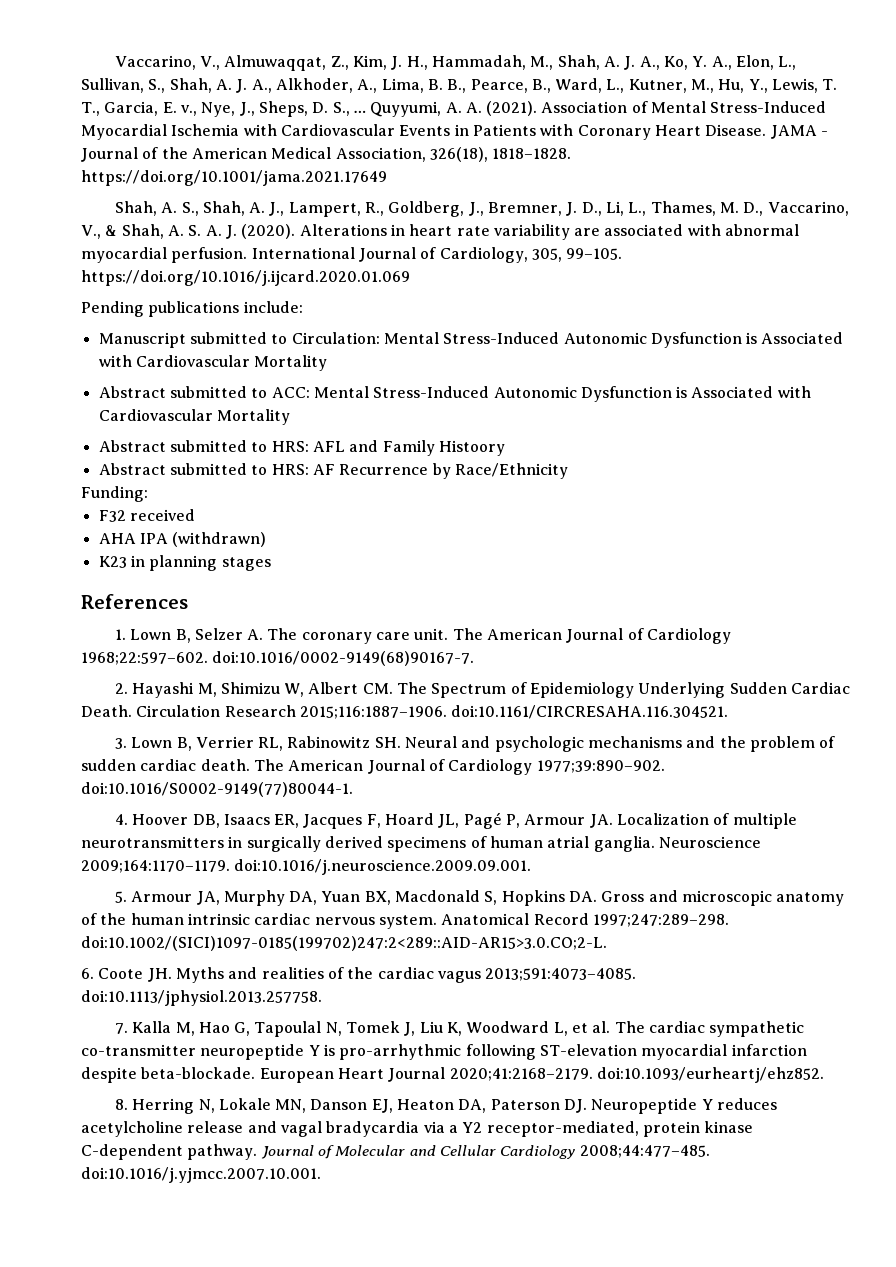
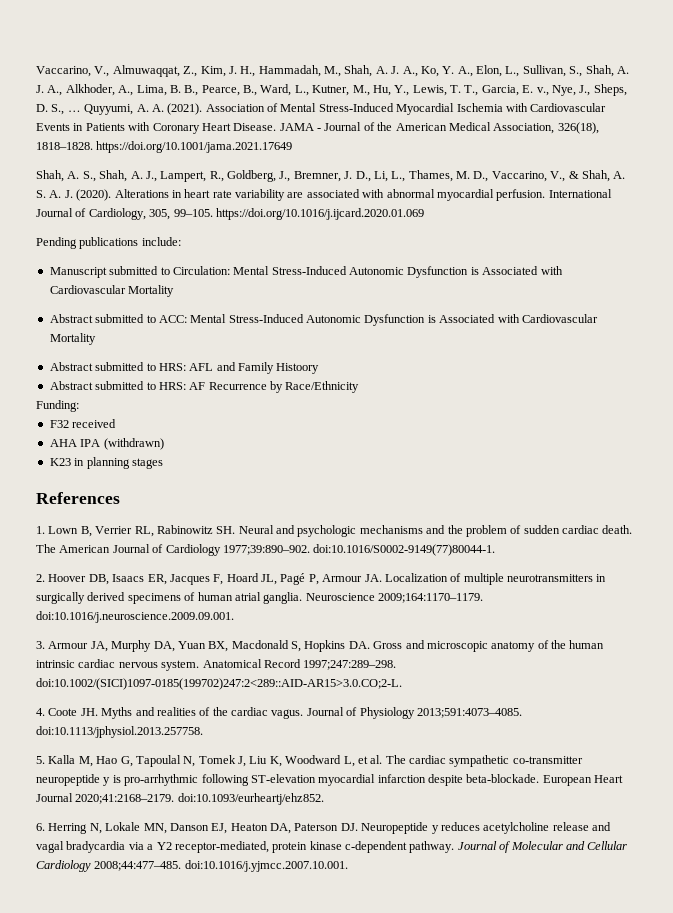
[194,628,732,644] [81,651,475,666] [114,682,851,698] [81,705,729,719] [114,737,192,751] Selzer A. The coronary care unit. The American Journal of Cardiology 1968;22:597–602. doi:10.1016/0002-9149(68)90167-7. // 2. Hayashi M, Shimizu W, Albert CM. The Spectrum of Epidemiology Underlying Sudden Cardiac Death. Circulation Research 2015;116:1887–1906. doi:10.1161/CIRCRESAHA.116.304521. // 3. Lown B, -> (92, 531) none
[114,814,128,825] 4. -> [36,574,45,582] 2.
[114,891,127,903] 5. -> [36,641,45,649] 3.
[81,968,94,979] 6. -> [36,708,45,716] 4.
[437,971,481,983] vagus -> [271,707,415,719] vagus. Journal of Physiology
[114,1023,128,1034] 7. -> [36,756,45,764] 5.
[308,1045,320,1056] Y -> [103,777,111,786] y
[114,1099,128,1110] 8. -> [36,823,45,831] 6.
[701,1099,713,1110] Y -> [431,825,439,834] y
[81,1144,183,1160] C-dependent -> [345,841,407,853] c-dependent

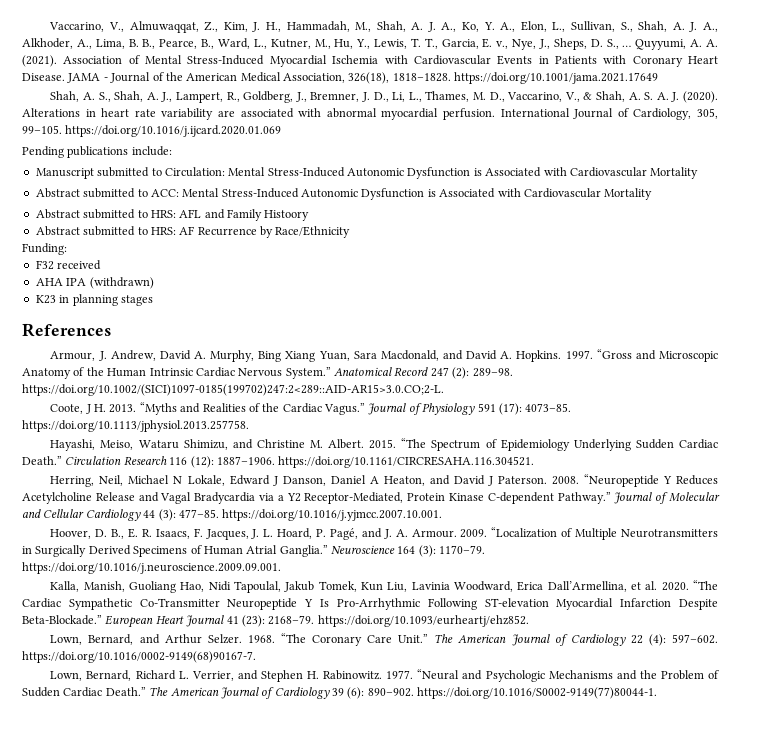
[36,525,633,537] [36,544,496,556] [36,573,607,585] [36,592,483,604] [36,611,234,623] [36,640,605,652] [36,659,397,671] [36,678,402,690] [36,707,522,719] [36,726,203,738] [36,755,583,767] [36,774,624,786] [36,793,324,805] [36,822,611,834] [36,841,455,853] 1. Lown B, Verrier RL, Rabinowitz SH. Neural and psychologic mechanisms and the problem of sudden cardiac death. The American Journal of Cardiology 1977;39:890–902. doi:10.1016/S0002-9149(77)80044-1. // 2. Hoover DB, Isaacs ER, Jacques F, Hoard JL, Pagé P, Armour JA. Localization of multiple neurotransmitters in surgically derived specimens of human atrial ganglia. Neuroscience 2009;164:1170–1179. doi:10.1016/j.neuroscience.2009.09.001. // 3. Armour JA, Murphy DA, Yuan BX, Macdonald S, Hopkins DA. Gross and microscopic anatomy of the human intrinsic cardiac nervous system. Anatomical Record 1997;247:289–298. doi:10.1002/(SICI)1097-0185(199702)247:2<289::AID-AR15>3.0.CO;2-L. // 4. Coote JH. Myths and realities of the cardiac vagus. Journal of Physiology 2013;591:4073–4085. doi:10.1113/jphysiol.2013.257758. // 5. Kalla M, Hao G, Tapoulal N, Tomek J, Liu K, Woodward L, et al. The cardiac sympathetic co-transmitter neuropeptide y is pro-arrhythmic following ST-elevation myocardial infarction despite beta-blockade. European Heart Journal 2020;41:2168–2179. doi:10.1093/eurheartj/ehz852. // 6. Herring N, Lokale MN, Danson EJ, Heaton DA, Paterson DJ. Neuropeptide y reduces acetylcholine release and vagal bradycardia via a Y2 receptor-mediated, protein kinase c-dependent pathway. -> [50,349,718,362] [22,367,513,379] [22,384,444,396] [50,402,572,415] [22,420,249,432] [50,438,719,451] [22,456,535,468] [50,474,718,487] [22,492,611,504] Armour, J. Andrew, David A. Murphy, Bing Xiang Yuan, Sara Macdonald, and David A. Hopkins. 1997. “Gross and Microscopic Anatomy of the Human Intrinsic Cardiac Nervous System.” Anatomical Record 247 (2): 289–98. https://doi.org/10.1002/(SICI)1097-0185(199702)247:2<289::AID-AR15>3.0.CO;2-L. // Coote, J H. 2013. “Myths and Realities of the Cardiac Vagus.” Journal of Physiology 591 (17): 4073–85. https://doi.org/10.1113/jphysiol.2013.257758. // Hayashi, Meiso, Wataru Shimizu, and Christine M. Albert. 2015. “The Spectrum of Epidemiology Underlying Sudden Cardiac Death.” Circulation Research 116 (12): 1887–1906. https://doi.org/10.1161/CIRCRESAHA.116.304521. // Herring, Neil, Michael N Lokale, Edward J Danson, Daniel A Heaton, and David J Paterson. 2008. “Neuropeptide Y Reduces Acetylcholine Release and Vagal Bradycardia via a Y2 Receptor-Mediated, Protein Kinase C-dependent Pathway.”
[94,860,348,872] 2008;44:477–485. doi:10.1016/j.yjmcc.2007.10.001. -> [143,509,443,521] [50,527,718,540] [22,545,486,557] [22,562,281,574] [50,580,718,593] [22,598,719,610] [22,615,529,628] [50,633,718,646] [22,651,256,663] [50,669,719,682] [22,687,658,699] 44 (3): 477–85. https://doi.org/10.1016/j.yjmcc.2007.10.001. // Hoover, D. B., E. R. Isaacs, F. Jacques, J. L. Hoard, P. Pagé, and J. A. Armour. 2009. “Localization of Multiple Neurotransmitters in Surgically Derived Specimens of Human Atrial Ganglia.” Neuroscience 164 (3): 1170–79. https://doi.org/10.1016/j.neuroscience.2009.09.001. // Kalla, Manish, Guoliang Hao, Nidi Tapoulal, Jakub Tomek, Kun Liu, Lavinia Woodward, Erica Dall’Armellina, et al. 2020. “The Cardiac Sympathetic Co-Transmitter Neuropeptide Y Is Pro-Arrhythmic Following ST-elevation Myocardial Infarction Despite Beta-Blockade.” European Heart Journal 41 (23): 2168–79. https://doi.org/10.1093/eurheartj/ehz852. // Lown, Bernard, and Arthur Selzer. 1968. “The Coronary Care Unit.” The American Journal of Cardiology 22 (4): 597–602. https://doi.org/10.1016/0002-9149(68)90167-7. // Lown, Bernard, Richard L. Verrier, and Stephen H. Rabinowitz. 1977. “Neural and Psychologic Mechanisms and the Problem of Sudden Cardiac Death.” The American Journal of Cardiology 39 (6): 890–902. https://doi.org/10.1016/S0002-9149(77)80044-1.

